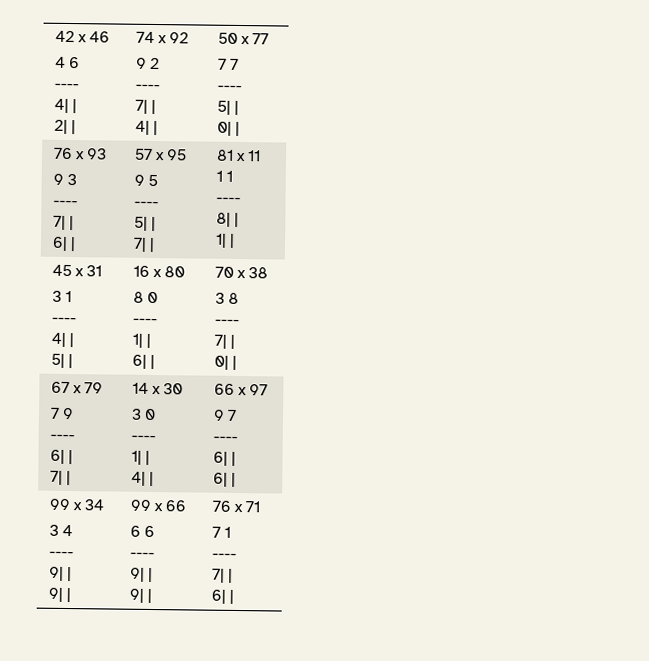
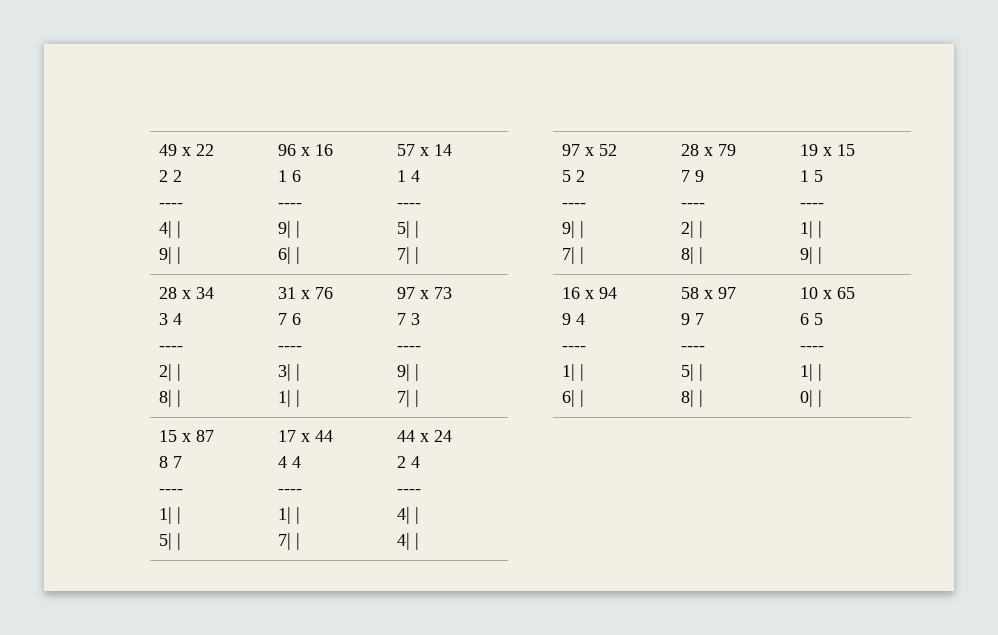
[54,30,111,43] [54,56,80,69] [53,83,79,90] [53,98,77,114] [53,119,76,135] [135,31,190,44] [135,57,160,70] [134,84,160,91] [134,99,156,115] [134,120,158,136] [217,32,270,45] [217,58,239,70] [216,85,242,92] [216,100,239,115] [216,121,240,136] [52,147,108,160] [52,173,77,186] [52,200,78,207] [52,215,66,230] 42 x 46 // 4 6 // ---- // 4| | // 2| | | 74 x 92 // 9 2 // ---- // 7| | // 4| | | 50 x 77 // 7 7 // ---- // 5| | // 0| | // 76 x 93 // 9 3 // ---- // 7| -> [159,144,215,156] [159,170,183,182] [159,203,184,208] [159,221,182,238] [159,247,182,264] [278,144,334,156] [278,170,302,182] [278,203,303,208] [278,221,292,238] 49 x 22 // 2 2 // ---- // 4| | // 9| | | 96 x 16 // 1 6 // ---- // 9|
[166,149,188,161] [133,174,158,187] 95 // 9 5 -> [434,144,453,156] [397,170,421,182] 14 // 1 4
[215,149,262,162] [215,170,233,182] [215,197,241,204] [215,212,239,227] [214,233,235,248] [51,264,103,277] [51,290,72,303] [51,317,77,324] [50,332,74,348] [50,353,73,369] [132,265,186,278] [132,291,158,304] | 81 x 11 // 1 1 // ---- // 8| | // 1| | // 45 x 31 // 3 1 // ---- // 4| | // 5| | | 16 x 80 // 8 0 -> [159,287,215,299] [159,313,183,325] [159,346,184,351] [159,364,182,381] [159,390,182,407] [278,287,334,299] [278,313,302,325] [278,346,303,351] [278,364,301,381] [278,390,301,407] [397,287,453,299] [397,313,421,325] [397,346,422,351] [397,364,420,381] [397,390,420,407] [159,430,215,442] [159,456,183,468] [159,489,184,494] [159,507,182,524] [159,533,182,550] [278,430,334,442] [278,456,302,468] [278,489,303,494] [278,507,301,524] [278,533,301,550] [397,430,453,442] [397,456,421,468] [397,489,422,494] [397,507,420,524] [397,533,420,550] [562,144,618,156] [562,170,586,182] [562,203,587,208] [562,221,585,238] [562,247,585,264] [681,144,737,156] [681,170,705,182] [681,203,706,208] [681,221,704,238] [681,247,704,264] [800,144,856,156] [800,170,824,182] [800,203,825,208] [800,221,823,238] [800,247,823,264] [562,287,618,299] [562,313,586,325] // 28 x 34 // 3 4 // ---- // 2| | // 8| | | 31 x 76 // 7 6 // ---- // 3| | // 1| | | 97 x 73 // 7 3 // ---- // 9| | // 7| | // 15 x 87 // 8 7 // ---- // 1| | // 5| | | 17 x 44 // 4 4 // ---- // 1| | // 7| | | 44 x 24 // 2 4 // ---- // 4| | // 4| | // 97 x 52 // 5 2 // ---- // 9| | // 7| | | 28 x 79 // 7 9 // ---- // 2| | // 8| | | 19 x 15 // 1 5 // ---- // 1| | // 9| | // 16 x 94 // 9 4
[214,266,269,279] [214,292,239,304] [214,319,240,326] [213,334,235,349] [213,355,237,370] [50,381,104,394] [49,407,74,420] [49,434,75,441] [49,449,73,465] [49,470,71,486] [131,382,184,395] [130,408,156,421] [130,435,156,442] [130,450,150,465] [130,471,154,487] [213,383,235,395] 70 x 38 // 3 8 // ---- // 7| | // 0| | // 67 x 79 // 7 9 // ---- // 6| | // 7| | | 14 x 30 // 3 0 // ---- // 1| | // 4| | | 66 -> [681,287,700,299] 58
[212,451,236,466] [212,472,236,487] [48,498,106,511] [48,524,73,537] [48,551,74,558] [48,566,72,582] [47,587,71,603] [129,499,188,512] [129,525,155,538] [129,552,155,559] [129,567,153,583] [128,588,152,603] [211,500,261,513] [211,526,231,538] [211,553,237,559] [211,568,233,583] [210,589,234,604] 6| | // 6| | // 99 x 34 // 3 4 // ---- // 9| | // 9| | | 99 x 66 // 6 6 // ---- // 9| | // 9| | | 76 x 71 // 7 1 // ---- // 7| | // 6| | -> [681,364,704,381] [681,390,704,407] [800,287,856,299] [800,313,824,325] [800,346,825,351] [800,364,823,381] [800,390,823,407] 5| | // 8| | | 10 x 65 // 6 5 // ---- // 1| | // 0| |

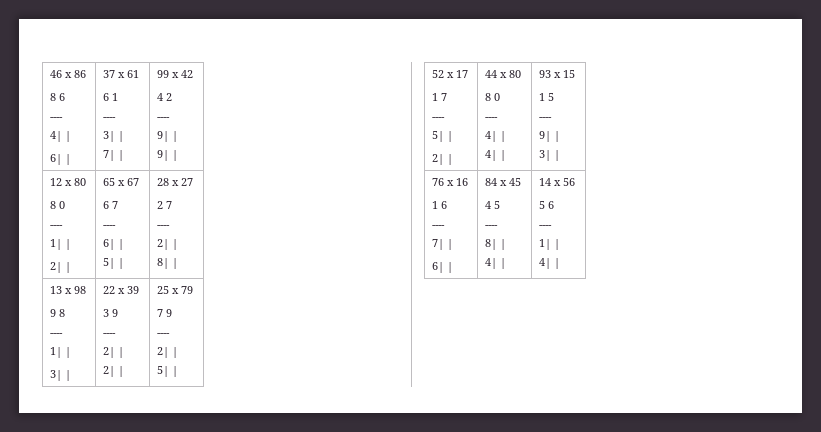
[159,144,215,156] [159,170,183,182] [159,203,184,208] [159,221,182,238] [159,247,182,264] [278,144,334,156] [278,170,302,182] [278,203,303,208] [278,221,301,238] [278,247,301,264] [397,144,453,156] [397,170,421,182] [397,203,422,208] [397,221,420,238] [397,247,420,264] [159,287,215,299] [159,313,183,325] [159,346,184,351] [159,364,182,381] [159,390,182,407] [278,287,334,299] [278,313,302,325] [278,346,303,351] [278,364,301,381] [278,390,301,407] [397,287,453,299] [397,313,421,325] [397,346,422,351] [397,364,420,381] [397,390,420,407] [159,430,215,442] [159,456,183,468] [159,489,184,494] [159,507,182,524] [159,533,182,550] [278,430,334,442] [278,456,302,468] [278,489,303,494] [278,507,301,524] [278,533,301,550] [397,430,453,442] [397,456,421,468] [397,489,422,494] [397,507,420,524] [397,533,420,550] [562,144,618,156] [562,170,586,182] [562,203,587,208] [562,221,585,238] [562,247,585,264] [681,144,700,156] 49 x 22 // 2 2 // ---- // 4| | // 9| | | 96 x 16 // 1 6 // ---- // 9| | // 6| | | 57 x 14 // 1 4 // ---- // 5| | // 7| | // 28 x 34 // 3 4 // ---- // 2| | // 8| | | 31 x 76 // 7 6 // ---- // 3| | // 1| | | 97 x 73 // 7 3 // ---- // 9| | // 7| | // 15 x 87 // 8 7 // ---- // 1| | // 5| | | 17 x 44 // 4 4 // ---- // 1| | // 7| | | 44 x 24 // 2 4 // ---- // 4| | // 4| | // 97 x 52 // 5 2 // ---- // 9| | // 7| | | 28 -> [49,70,86,78] [49,93,65,101] [49,117,63,120] [49,131,71,142] [49,154,71,165] [102,70,139,78] [102,93,118,101] [102,117,116,120] [102,131,124,142] [102,150,124,161] [156,70,193,78] [156,93,172,101] [156,117,170,120] [156,131,178,142] [156,150,178,161] [49,178,86,186] [49,201,65,209] [49,225,63,228] [49,239,71,250] [49,262,71,273] [102,178,139,186] [102,201,118,209] [102,225,116,228] [102,239,124,250] [102,258,124,269] [156,178,193,186] [156,201,172,209] [156,225,170,228] [156,239,178,250] [156,258,178,269] [49,286,86,294] [49,309,65,317] [49,333,63,336] [49,347,71,358] [49,370,71,381] [102,286,139,294] [102,309,118,317] [102,333,116,336] [102,347,124,358] [102,366,124,377] [156,286,169,294] 46 x 86 // 8 6 // ---- // 4| | // 6| | | 37 x 61 // 6 1 // ---- // 3| | // 7| | | 99 x 42 // 4 2 // ---- // 9| | // 9| | // 12 x 80 // 8 0 // ---- // 1| | // 2| | | 65 x 67 // 6 7 // ---- // 6| | // 5| | | 28 x 27 // 2 7 // ---- // 2| | // 8| | // 13 x 98 // 9 8 // ---- // 1| | // 3| | | 22 x 39 // 3 9 // ---- // 2| | // 2| | | 25
[681,247,704,264] [800,144,819,156] 8| | | 19 -> [156,366,178,377] [431,70,468,78] [431,93,447,101] [431,117,445,120] [431,131,453,142] [431,154,453,165] [484,70,521,78] [484,93,500,101] [484,117,498,120] [484,131,506,142] [484,150,506,161] [538,70,551,78] 5| | // 52 x 17 // 1 7 // ---- // 5| | // 2| | | 44 x 80 // 8 0 // ---- // 4| | // 4| | | 93
[800,221,823,238] [800,247,823,264] [562,287,618,299] [562,313,586,325] [562,346,587,351] [562,364,585,381] [562,390,585,407] [681,287,737,299] [681,313,705,325] [681,346,706,351] [681,364,704,381] [681,390,704,407] [800,287,856,299] [800,313,824,325] [800,346,825,351] [800,364,823,381] [800,390,823,407] 1| | // 9| | // 16 x 94 // 9 4 // ---- // 1| | // 6| | | 58 x 97 // 9 7 // ---- // 5| | // 8| | | 10 x 65 // 6 5 // ---- // 1| | // 0| | -> [538,131,560,142] [538,150,560,161] [431,178,468,186] [431,201,447,209] [431,225,445,228] [431,239,453,250] [431,262,453,273] [484,178,521,186] [484,201,500,209] [484,225,498,228] [484,239,506,250] [484,258,506,269] [538,178,575,186] [538,201,554,209] [538,225,552,228] [538,239,560,250] [538,258,560,269] 9| | // 3| | // 76 x 16 // 1 6 // ---- // 7| | // 6| | | 84 x 45 // 4 5 // ---- // 8| | // 4| | | 14 x 56 // 5 6 // ---- // 1| | // 4| |

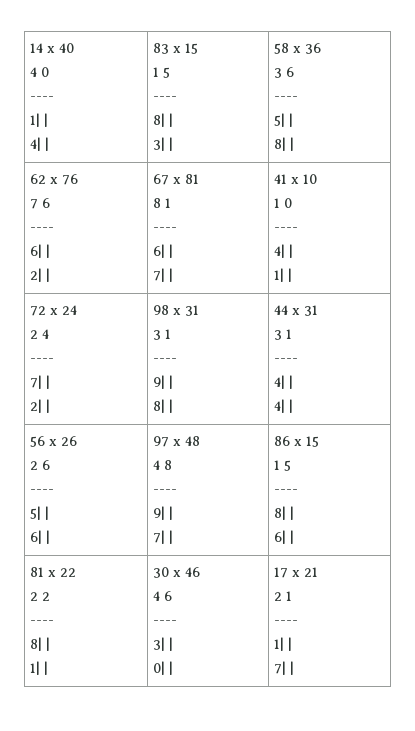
[49,70,86,78] [49,93,65,101] [49,117,63,120] [49,131,71,142] [49,154,71,165] [102,70,139,78] [102,93,118,101] [102,117,116,120] [102,131,124,142] [102,150,124,161] [156,70,193,78] [156,93,172,101] [156,117,170,120] [156,131,178,142] [156,150,178,161] [49,178,86,186] [49,201,56,209] 46 x 86 // 8 6 // ---- // 4| | // 6| | | 37 x 61 // 6 1 // ---- // 3| | // 7| | | 99 x 42 // 4 2 // ---- // 9| | // 9| | // 12 x 80 // 8 -> [30,43,75,53] [30,67,38,77] 14 x 40 // 4
[49,262,71,273] [102,178,139,186] [102,201,118,209] [102,225,116,228] [102,239,124,250] [102,258,124,269] [156,178,193,186] [156,201,172,209] [156,225,170,228] [156,239,178,250] [156,258,178,269] [49,286,86,294] [49,309,65,317] [49,333,63,336] [49,347,71,358] [49,370,71,381] [102,286,139,294] [102,309,118,317] [102,333,116,336] [102,347,124,358] [102,366,124,377] [156,286,193,294] [156,309,172,317] [156,333,170,336] [156,347,178,358] [156,366,178,377] [431,70,468,78] [431,93,447,101] [431,117,445,120] [431,131,453,142] [431,154,444,165] 2| | | 65 x 67 // 6 7 // ---- // 6| | // 5| | | 28 x 27 // 2 7 // ---- // 2| | // 8| | // 13 x 98 // 9 8 // ---- // 1| | // 3| | | 22 x 39 // 3 9 // ---- // 2| | // 2| | | 25 x 79 // 7 9 // ---- // 2| | // 5| | // 52 x 17 // 1 7 // ---- // 5| | // 2| -> [30,137,50,151] [153,43,199,54] [153,67,171,78] [153,96,178,101] [153,113,174,127] [153,137,174,151] [274,43,322,54] [274,67,295,78] [274,96,299,101] [274,113,294,127] [274,137,295,151] [30,174,79,185] [30,198,51,209] [30,227,55,232] [30,244,51,258] [30,268,51,282] [153,174,200,185] [153,198,172,208] [153,227,178,232] [153,244,174,258] [153,268,174,282] [274,174,318,184] [274,198,293,208] [274,227,299,232] [274,244,294,258] [274,268,293,282] [30,305,78,316] [30,329,50,339] [30,358,55,363] [30,375,51,389] [30,399,51,413] [153,305,200,316] [153,329,172,340] [153,358,178,363] [153,375,174,389] [153,399,166,413] 4| | | 83 x 15 // 1 5 // ---- // 8| | // 3| | | 58 x 36 // 3 6 // ---- // 5| | // 8| | // 62 x 76 // 7 6 // ---- // 6| | // 2| | | 67 x 81 // 8 1 // ---- // 6| | // 7| | | 41 x 10 // 1 0 // ---- // 4| | // 1| | // 72 x 24 // 2 4 // ---- // 7| | // 2| | | 98 x 31 // 3 1 // ---- // 9| | // 8|
[508,70,521,78] [484,93,500,101] 80 // 8 0 -> [304,305,319,316] [274,329,293,340] 31 // 3 1
[538,70,575,78] [538,93,554,101] [538,117,552,120] [538,131,560,142] [538,150,560,161] [431,178,468,186] [431,201,447,209] [431,225,445,228] [431,239,453,250] [431,262,453,273] [484,178,521,186] [484,201,500,209] [484,225,498,228] [484,239,506,250] [484,258,506,269] [538,178,575,186] [538,201,554,209] [538,225,552,228] [538,239,560,250] [538,258,551,269] | 93 x 15 // 1 5 // ---- // 9| | // 3| | // 76 x 16 // 1 6 // ---- // 7| | // 6| | | 84 x 45 // 4 5 // ---- // 8| | // 4| | | 14 x 56 // 5 6 // ---- // 1| | // 4| -> [30,436,78,447] [30,460,51,470] [30,489,55,494] [30,506,50,520] [30,530,51,544] [153,436,201,447] [153,460,173,470] [153,489,178,494] [153,506,174,520] [153,530,174,544] [274,436,320,447] [274,460,292,471] [274,489,299,494] [274,506,295,520] [274,530,295,544] [30,567,77,577] [30,592,51,601] [30,620,55,625] [30,637,51,651] [30,661,49,675] [153,567,201,578] [153,591,173,601] [153,620,178,625] [153,637,174,651] [153,661,174,675] [274,567,319,578] [274,591,293,601] [274,620,299,625] [274,637,293,651] [274,661,287,675] // 56 x 26 // 2 6 // ---- // 5| | // 6| | | 97 x 48 // 4 8 // ---- // 9| | // 7| | | 86 x 15 // 1 5 // ---- // 8| | // 6| | // 81 x 22 // 2 2 // ---- // 8| | // 1| | | 30 x 46 // 4 6 // ---- // 3| | // 0| | | 17 x 21 // 2 1 // ---- // 1| | // 7|

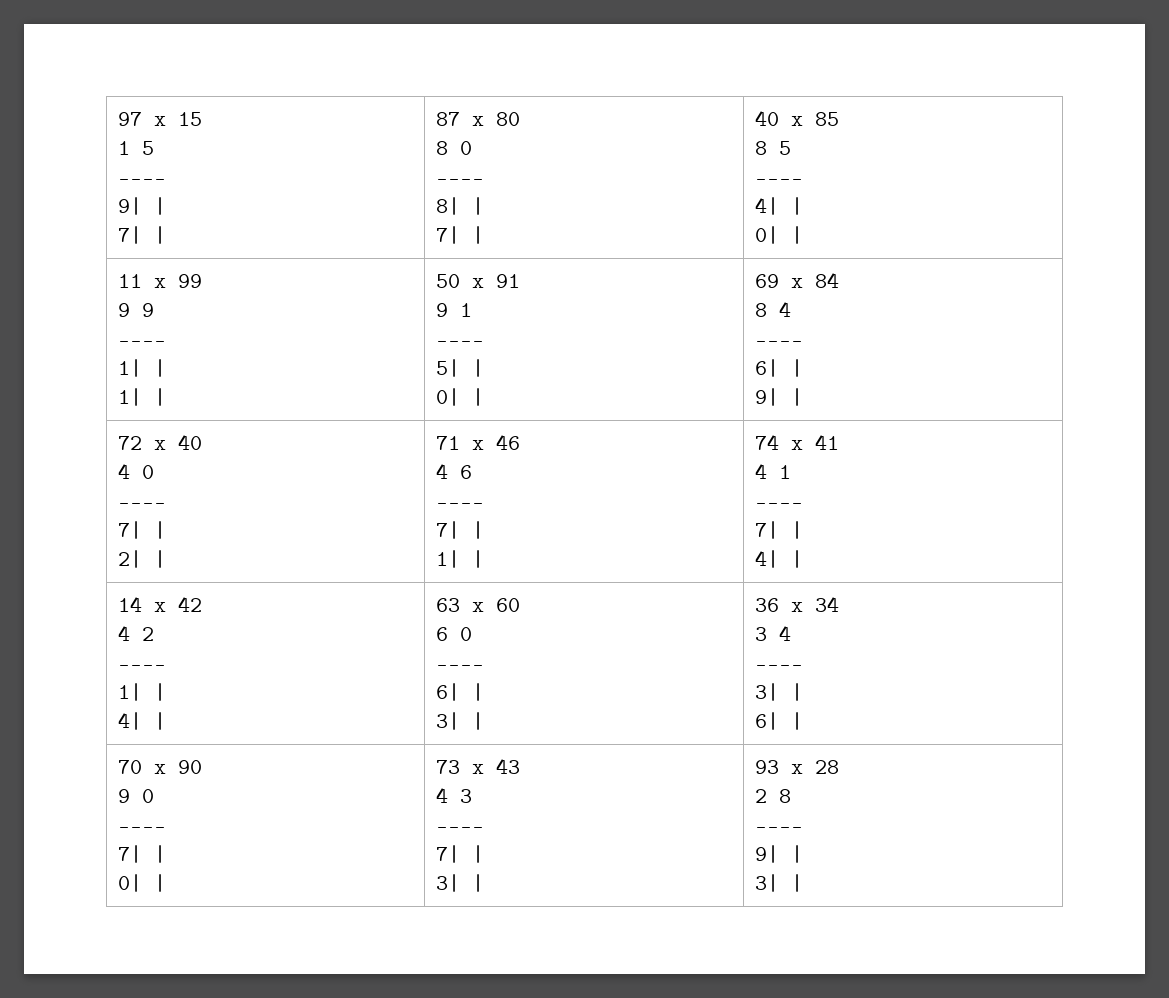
[30,43,44,53] 14 -> [118,112,203,126] [118,141,155,155] [118,179,167,184] [118,197,167,215] [118,226,167,244] [436,112,521,126] [436,141,473,155] [436,179,485,184] [436,197,485,215] [436,226,485,244] [755,110,840,126] [755,141,792,155] [755,179,804,184] [755,197,804,215] [755,226,804,244] [118,274,203,288] [118,303,155,317] [118,341,167,346] [118,359,167,377] [118,388,167,406] [436,274,521,288] [436,303,473,317] [436,341,485,346] [436,359,485,377] [436,388,485,406] [755,272,840,288] [755,301,792,317] [755,341,804,346] [755,359,804,377] [755,388,804,406] [118,436,143,450] 97 x 15 // 1 5 // ---- // 9| | // 7| | | 87 x 80 // 8 0 // ---- // 8| | // 7| | | 40 x 85 // 8 5 // ---- // 4| | // 0| | // 11 x 99 // 9 9 // ---- // 1| | // 1| | | 50 x 91 // 9 1 // ---- // 5| | // 0| | | 69 x 84 // 8 4 // ---- // 6| | // 9| | // 72
[30,113,49,127] [30,137,50,151] [153,43,199,54] [153,67,171,78] [153,96,178,101] [153,113,174,127] [153,137,174,151] [274,43,322,54] [274,67,295,78] [274,96,299,101] [274,113,294,127] [274,137,295,151] [30,174,79,185] [30,198,51,209] [30,227,55,232] [30,244,51,258] [30,268,51,282] [153,174,200,185] [153,198,172,208] [153,227,178,232] [153,244,174,258] [153,268,174,282] [274,174,318,184] [274,198,293,208] [274,227,299,232] [274,244,294,258] [274,268,293,282] [30,305,78,316] [30,329,50,339] [30,358,55,363] [30,375,51,389] [30,399,51,413] [153,305,200,316] [153,329,172,340] [153,358,178,363] [153,375,174,389] [153,399,174,413] [274,305,319,316] [274,329,293,340] [274,358,299,363] [274,375,294,389] [274,399,294,413] [30,436,78,447] [30,460,51,470] [30,489,55,494] [30,506,50,520] [30,530,51,544] [153,436,201,447] [153,460,173,470] [153,489,178,494] [153,506,174,520] [153,530,174,544] [274,436,320,447] [274,460,292,471] [274,489,299,494] [274,506,295,520] [274,530,295,544] [30,567,77,577] [30,592,51,601] [30,620,55,625] [30,637,51,651] [30,661,49,675] [153,567,201,578] [153,591,173,601] [153,620,178,625] [153,637,174,651] [153,661,174,675] [274,567,319,578] [274,591,293,601] [274,620,299,625] [274,637,293,651] [274,661,287,675] 1| | // 4| | | 83 x 15 // 1 5 // ---- // 8| | // 3| | | 58 x 36 // 3 6 // ---- // 5| | // 8| | // 62 x 76 // 7 6 // ---- // 6| | // 2| | | 67 x 81 // 8 1 // ---- // 6| | // 7| | | 41 x 10 // 1 0 // ---- // 4| | // 1| | // 72 x 24 // 2 4 // ---- // 7| | // 2| | | 98 x 31 // 3 1 // ---- // 9| | // 8| | | 44 x 31 // 3 1 // ---- // 4| | // 4| | // 56 x 26 // 2 6 // ---- // 5| | // 6| | | 97 x 48 // 4 8 // ---- // 9| | // 7| | | 86 x 15 // 1 5 // ---- // 8| | // 6| | // 81 x 22 // 2 2 // ---- // 8| | // 1| | | 30 x 46 // 4 6 // ---- // 3| | // 0| | | 17 x 21 // 2 1 // ---- // 1| | // 7| -> [118,521,167,539] [118,550,167,568] [436,434,521,450] [436,463,473,479] [436,503,485,508] [436,521,485,539] [436,550,485,568] [755,434,840,450] [755,463,792,479] [755,503,804,508] [755,521,804,539] [755,550,804,568] [118,596,203,612] [118,625,155,641] [118,665,167,670] [118,683,167,701] [118,712,167,730] [436,598,521,612] [436,627,473,641] [436,665,485,670] [436,683,485,701] [436,712,485,730] [755,596,840,612] [755,625,792,641] [755,665,804,670] [755,683,804,701] [755,712,804,730] [118,760,203,774] [118,789,155,803] [118,827,167,832] [118,845,167,863] [118,874,167,892] [436,758,521,774] [436,787,473,803] [436,827,485,832] [436,845,485,863] [436,874,485,892] [755,760,840,774] [755,789,792,803] [755,827,804,832] [755,845,804,863] [755,874,780,892] 7| | // 2| | | 71 x 46 // 4 6 // ---- // 7| | // 1| | | 74 x 41 // 4 1 // ---- // 7| | // 4| | // 14 x 42 // 4 2 // ---- // 1| | // 4| | | 63 x 60 // 6 0 // ---- // 6| | // 3| | | 36 x 34 // 3 4 // ---- // 3| | // 6| | // 70 x 90 // 9 0 // ---- // 7| | // 0| | | 73 x 43 // 4 3 // ---- // 7| | // 3| | | 93 x 28 // 2 8 // ---- // 9| | // 3|

